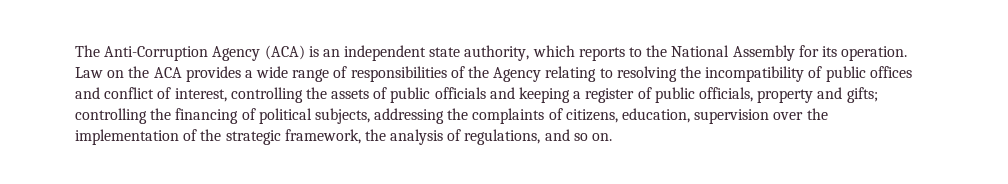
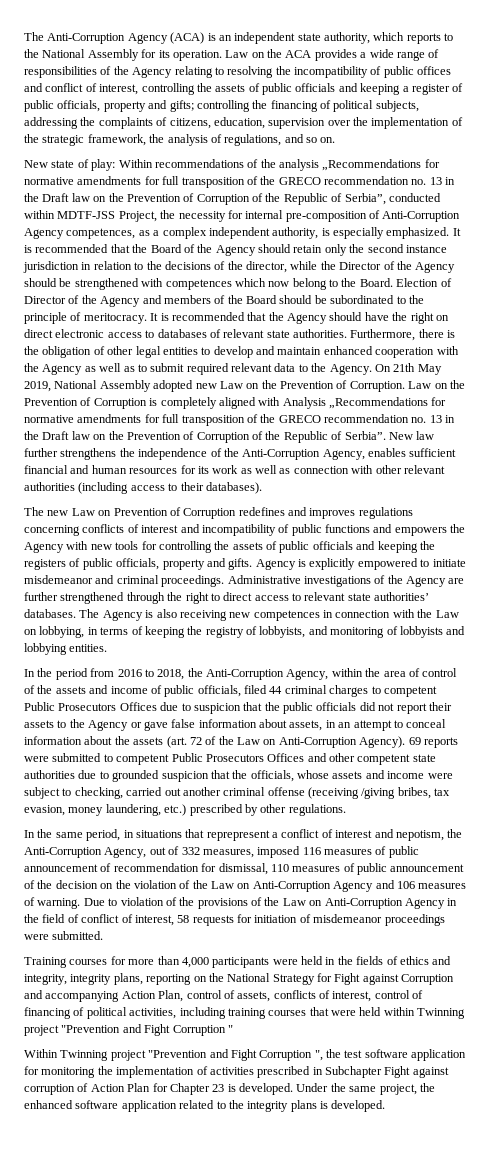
(613, 137) none -> [24,159,440,171] [24,176,456,188] [24,193,441,205] [24,210,461,222] [24,227,461,239] [24,244,447,256] [23,261,456,273] [24,278,452,290] [24,295,424,307] [24,312,449,324] [24,329,456,341] [24,346,459,358] [24,363,442,375] [24,380,465,392] [24,397,447,409] [24,414,456,426] [24,431,435,443] [24,448,457,460] [24,465,445,474] [24,482,262,494] [24,507,413,519] [24,524,466,536] [24,541,435,553] [24,558,466,570] [24,575,465,587] [24,592,430,604] [24,609,459,621] [24,626,466,638] [24,643,108,655] [24,668,458,680] [24,685,437,697] [24,702,452,714] [24,719,447,731] [24,736,458,748] [24,753,436,765] [24,770,453,782] [24,787,451,799] [24,804,346,816] [24,829,463,841] [24,846,419,858] [24,863,465,875] [24,880,467,892] [24,897,458,909] [24,914,445,926] [24,931,104,940] [24,956,452,968] [24,973,455,985] [24,990,424,1002] [24,1007,466,1019] [24,1024,233,1036] [24,1049,467,1061] [24,1066,449,1078] [24,1083,435,1095] [24,1100,386,1112] // New state of play: Within recommendations of the analysis „Recommendations for normative amendments for full transposition of the GRECO recommendation no. 13 in the Draft law on the Prevention of Corruption of the Republic of Serbia”, conducted within MDTF-JSS Project, the necessity for internal pre-composition of Anti-Corruption Agency competences, as a complex independent authority, is especially emphasized. It is recommended that the Board of the Agency should retain only the second instance jurisdiction in relation to the decisions of the director, while the Director of the Agency should be strengthened with competences which now belong to the Board. Election of Director of the Agency and members of the Board should be subordinated to the principle of meritocracy. It is recommended that the Agency should have the right on direct electronic access to databases of relevant state authorities. Furthermore, there is the obligation of other legal entities to develop and maintain enhanced cooperation with the Agency as well as to submit required relevant data to the Agency. On 21th May 2019, National Assembly adopted new Law on the Prevention of Corruption. Law on the Prevention of Corruption is completely aligned with Analysis „Recommendations for normative amendments for full transposition of the GRECO recommendation no. 13 in the Draft law on the Prevention of Corruption of the Republic of Serbia”. New law further strengthens the independence of the Anti-Corruption Agency, enables sufficient financial and human resources for its work as well as connection with other relevant authorities (including access to their databases). // The new Law on Prevention of Corruption redefines and improves regulations concerning conflicts of interest and incompatibility of public functions and empowers the Agency with new tools for controlling the assets of public officials and keeping the registers of public officials, property and gifts. Agency is explicitly empowered to initiate misdemeanor and criminal proceedings. Administrative investigations of the Agency are further strengthened through the right to direct access to relevant state authorities’ databases. The Agency is also receiving new competences in connection with the Law on lobbying, in terms of keeping the registry of lobbyists, and monitoring of lobbyists and lobbying entities. // In the period from 2016 to 2018, the Anti-Corruption Agency, within the area of control of the assets and income of public officials, filed 44 criminal charges to competent Public Prosecutors Offices due to suspicion that the public officials did not report their assets to the Agency or gave false information about assets, in an attempt to conceal information about the assets (art. 72 of the Law on Anti-Corruption Agency). 69 reports were submitted to competent Public Prosecutors Offices and other competent state authorities due to grounded suspicion that the officials, whose assets and income were subject to checking, carried out another criminal offense (receiving /giving bribes, tax evasion, money laundering, etc.) prescribed by other regulations. // In the same period, in situations that reprepresent a conflict of interest and nepotism, the Anti-Corruption Agency, out of 332 measures, imposed 116 measures of public announcement of recommendation for dismissal, 110 measures of public announcement of the decision on the violation of the Law on Anti-Corruption Agency and 106 measures of warning. Due to violation of the provisions of the Law on Anti-Corruption Agency in the field of conflict of interest, 58 requests for initiation of misdemeanor proceedings were submitted. // Training courses for more than 4,000 participants were held in the fields of ethics and integrity, integrity plans, reporting on the National Strategy for Fight against Corruption and accompanying Action Plan, control of assets, conflicts of interest, control of financing of political activities, including training courses that were held within Twinning project "Prevention and Fight Corruption " // Within Twinning project "Prevention and Fight Corruption ", the test software application for monitoring the implementation of activities prescribed in Subchapter Fight against corruption of Action Plan for Chapter 23 is developed. Under the same project, the enhanced software application related to the integrity plans is developed.

